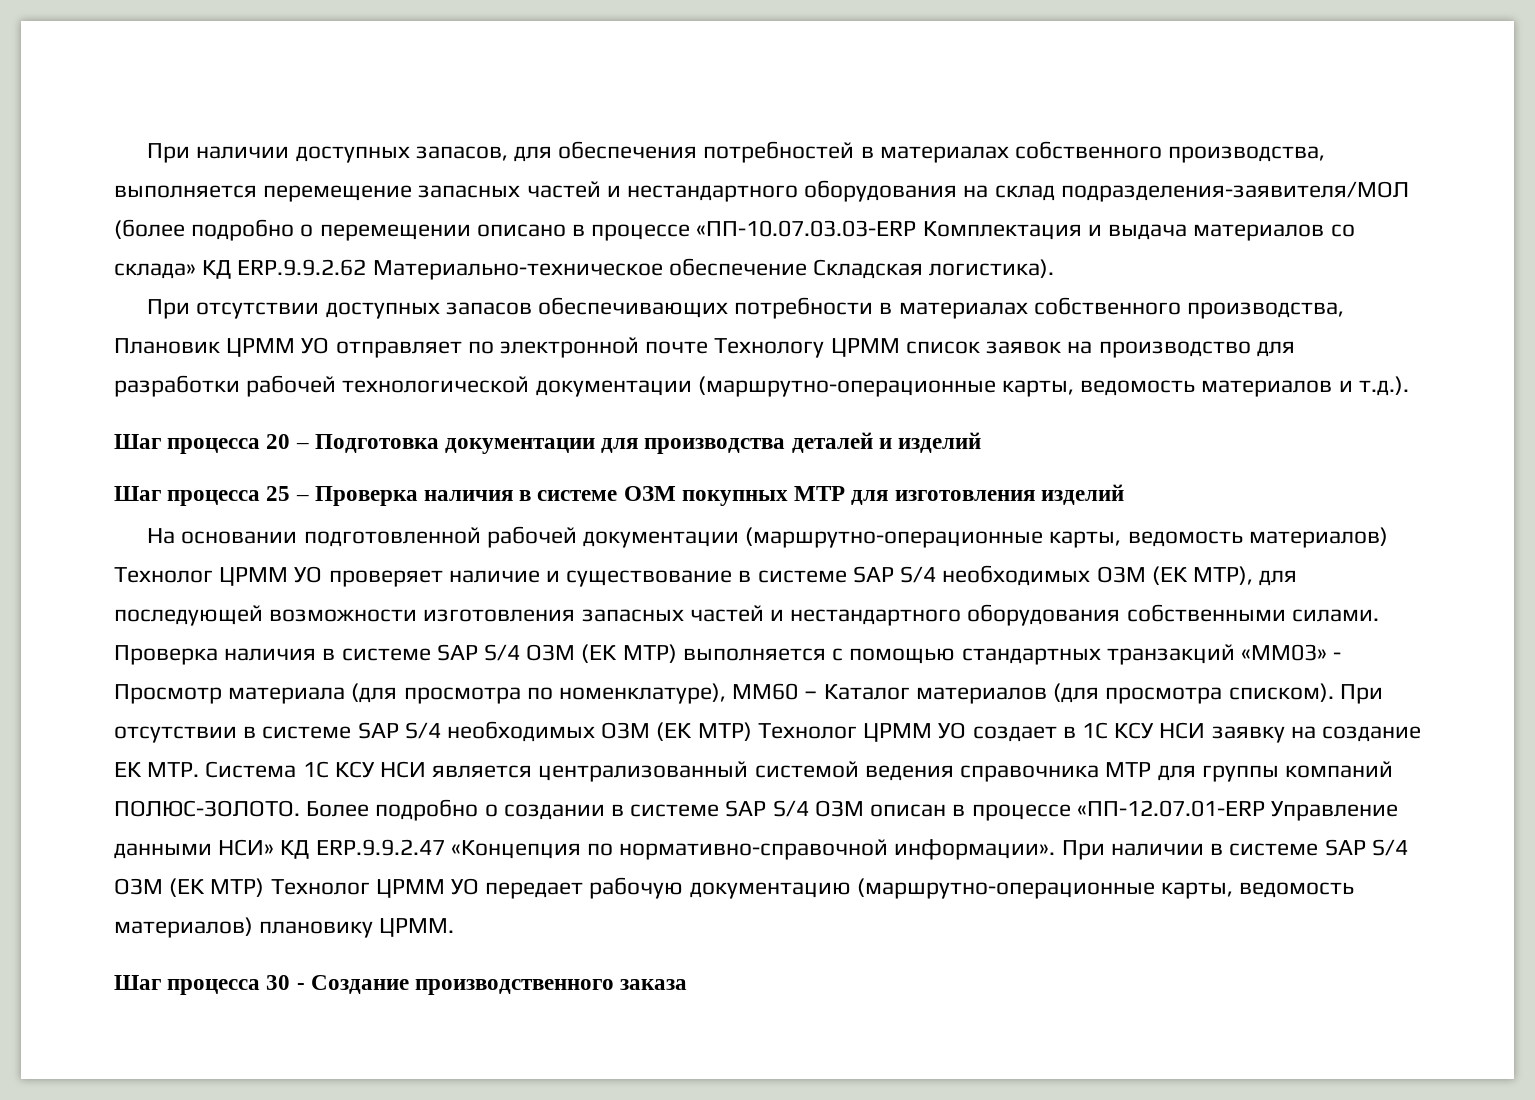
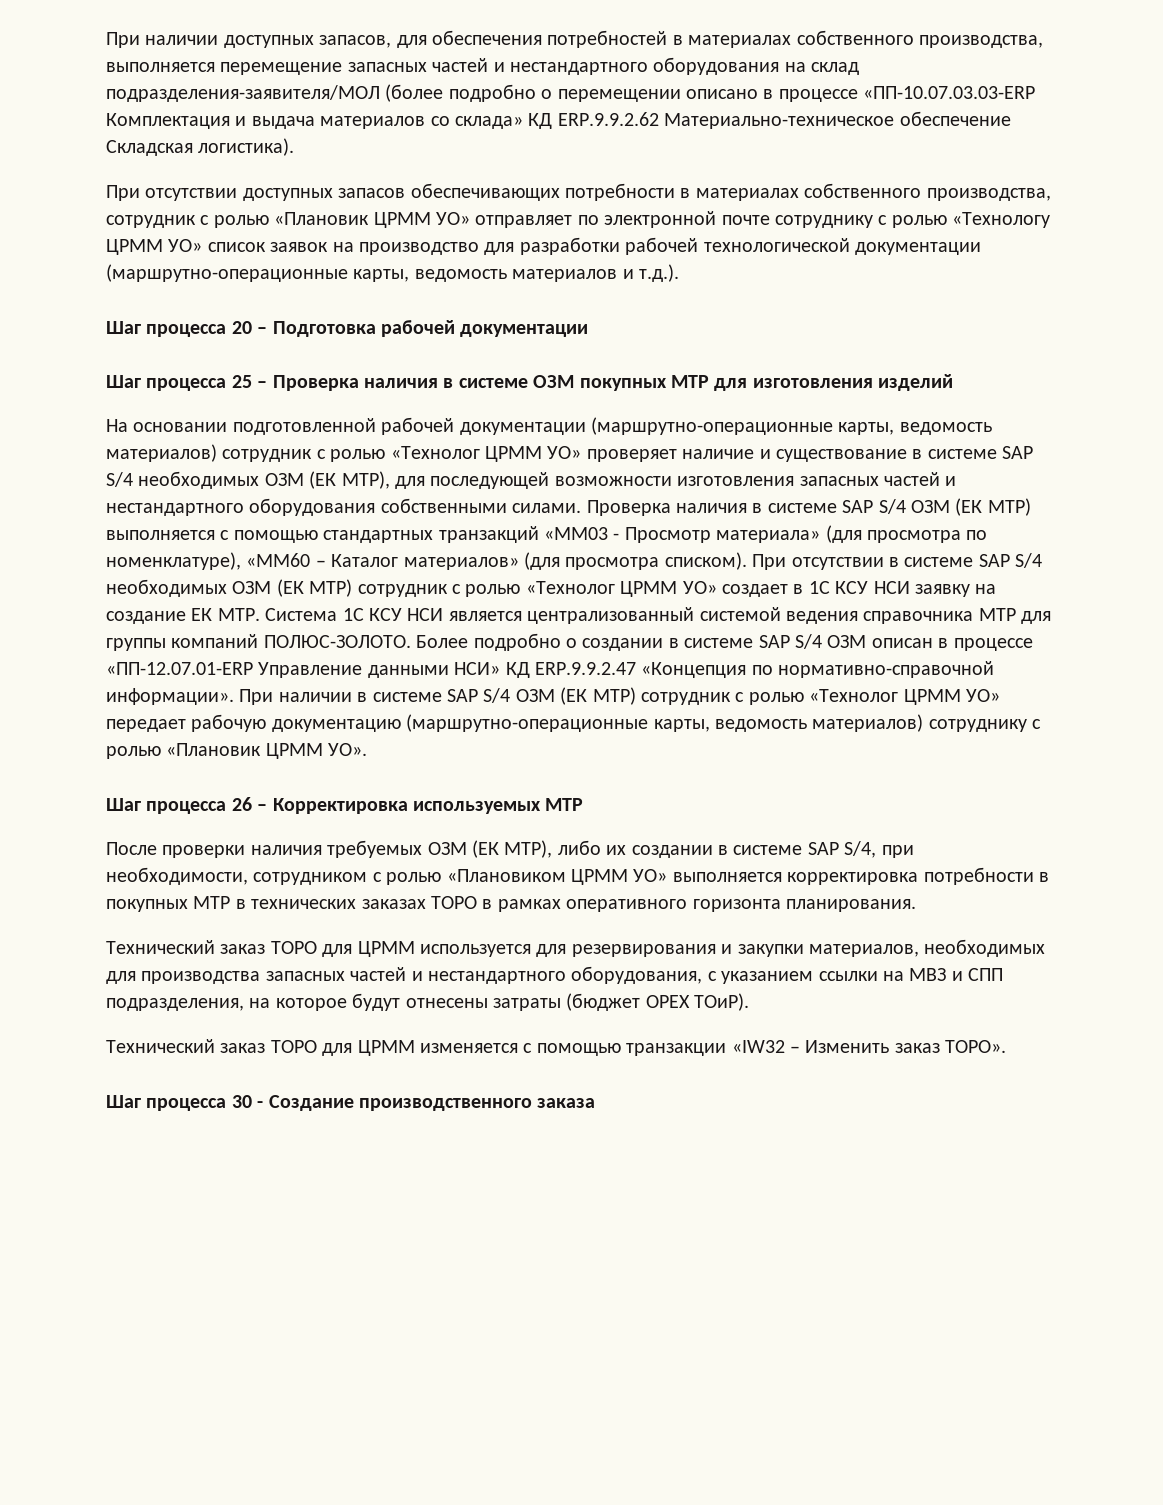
[114,337,900,358] Плановик ЦРММ УО отправляет по электронной почте Технологу ЦРММ -> [106,211,1051,228] [106,239,203,255] сотрудник с ролью «Плановик ЦРММ УО» отправляет по электронной почте сотруднику с ролью «Технологу ЦРММ УО»
[445,432,982,454] документации для производства деталей и изделий -> [381,320,589,337] рабочей документации
[114,566,323,586] Технолог ЦРММ УО -> [222,446,582,462] сотрудник с ролью «Технолог ЦРММ УО»
[1240,644,1327,661] «ММ03» -> [544,527,608,540] «ММ03
[228,687,346,704] материала -> [716,530,821,543] материала»
[732,683,799,700] MM60 -> [246,553,311,567] «MM60
[915,687,1047,704] материалов -> [403,557,519,570] материалов»
[757,722,967,742] Технолог ЦРММ УО -> [357,581,717,597] сотрудник с ролью «Технолог ЦРММ УО»
[270,878,480,898] Технолог ЦРММ УО -> [640,689,1000,705] сотрудник с ролью «Технолог ЦРММ УО»
[259,918,455,938] плановику ЦРММ. -> [928,719,1042,732] [106,743,368,759] [106,797,584,814] [106,840,914,858] [106,867,1049,885] [106,896,916,912] [106,939,1046,957] [106,966,1004,984] [106,993,750,1011] [106,1039,1007,1056] сотруднику с ролью «Плановик ЦРММ УО». // Шаг процесса 26 – Корректировка используемых МТР // После проверки наличия требуемых ОЗМ (ЕК МТР), либо их создании в системе SAP S/4, при необходимости, сотрудником с ролью «Плановиком ЦРММ УО» выполняется корректировка потребности в покупных МТР в технических заказах ТОРО в рамках оперативного горизонта планирования. // Технический заказ ТОРО для ЦРММ используется для резервирования и закупки материалов, необходимых для производства запасных частей и нестандартного оборудования, с указанием ссылки на МВЗ и СПП подразделения, на которое будут отнесены затраты (бюджет OPEX ТОиР). // Технический заказ ТОРО для ЦРММ изменяется с помощью транзакции «IW32 – Изменить заказ ТОРО».

